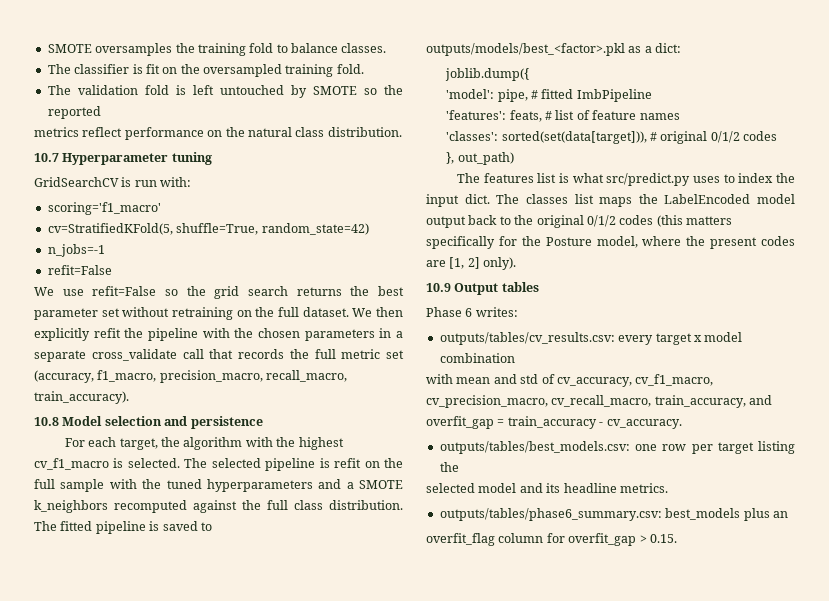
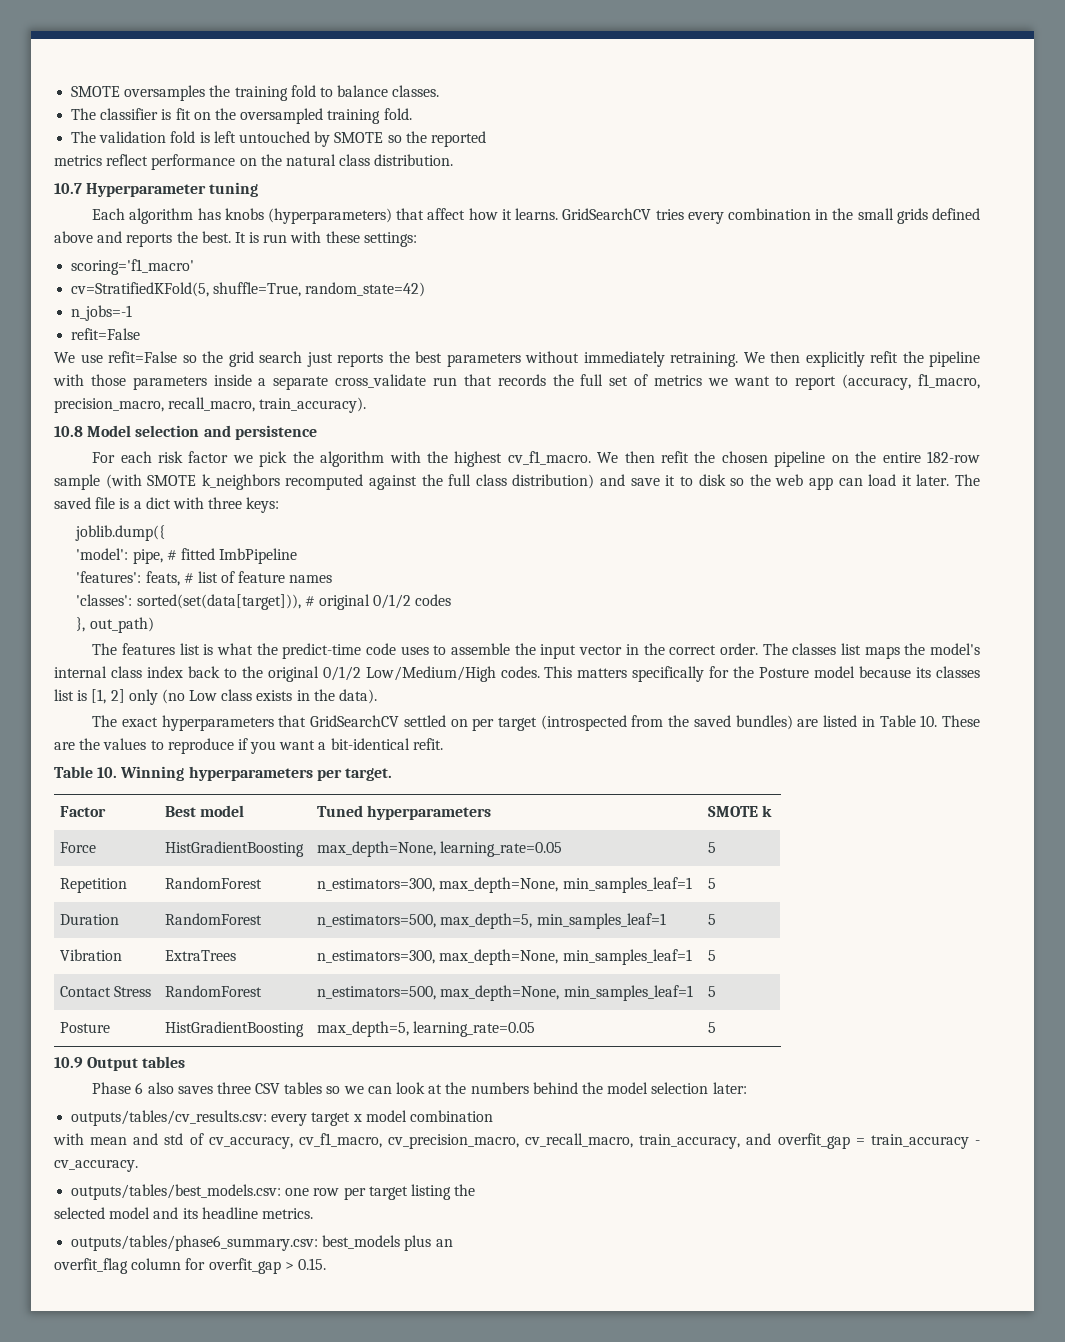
[34,177,192,187] GridSearchCV is run with: -> [92,208,981,224] [54,231,417,247] Each algorithm has knobs (hyperparameters) that affect how it learns. GridSearchCV tries every combination in the small grids defined above and reports the best. It is run with these settings:
[296,286,404,296] [34,307,349,320] returns the best parameter set without retraining on the full dataset. -> [306,351,738,367] just reports the best parameters without immediately retraining.
[234,328,392,341] the chosen parameters in -> [90,374,252,390] those parameters inside
[182,349,204,359] call -> [432,377,457,386] run
[341,349,404,359] metric set -> [609,374,837,390] set of metrics we want to report
[119,438,158,450] target, -> [158,451,288,467] risk factor we pick
[34,458,404,471] [34,479,354,492] cv_f1_macro is selected. The selected pipeline is refit on the full sample with the tuned hyperparameters and a -> [507,451,980,467] [54,474,142,490] cv_f1_macro. We then refit the chosen pipeline on the entire 182-row sample (with
[329,500,403,510] [34,521,212,534] [426,43,682,56] distribution. The fitted pipeline is saved to outputs/models/best_<factor>.pkl as a dict: -> [512,474,980,490] [54,497,280,513] distribution) and save it to disk so the web app can load it later. The saved file is a dict with three keys:
[606,173,691,186] src/predict.py -> [256,643,396,659] the predict-time code
[738,173,774,183] index -> [451,643,511,655] assemble
[464,194,490,204] dict. -> [579,643,758,655] vector in the correct order.
[664,194,795,204] [426,216,466,228] LabelEncoded model output -> [930,643,981,655] [54,666,183,678] model's internal class index
[619,215,683,227] codes (this -> [365,666,573,682] Low/Medium/High codes. This
[596,236,795,249] [426,257,517,270] model, where the present codes are [1, 2] only). -> [814,666,980,678] [54,689,378,705] [92,715,981,731] [54,738,443,754] [54,766,392,781] [60,806,107,817] [165,805,245,817] [317,805,492,820] [708,805,773,817] [60,842,97,853] [165,841,305,857] [317,841,563,857] [708,842,717,853] [60,878,128,893] [165,877,263,889] [317,877,692,893] [708,878,717,889] [60,914,120,925] [165,913,263,925] [317,913,666,929] [708,914,717,925] [60,949,123,961] [165,950,237,961] [317,949,692,965] [708,950,717,961] [60,986,152,997] [165,985,263,997] [317,985,693,1001] [708,986,717,997] [60,1022,111,1033] [165,1021,305,1037] [317,1021,536,1037] [708,1022,717,1033] model because its classes list is [1, 2] only (no Low class exists in the data). // The exact hyperparameters that GridSearchCV settled on per target (introspected from the saved bundles) are listed in Table 10. These are the values to reproduce if you want a bit-identical refit. // Table 10. Winning hyperparameters per target. // Factor | Best model | Tuned hyperparameters | SMOTE k // Force | HistGradientBoosting | max_depth=None, learning_rate=0.05 | 5 // Repetition | RandomForest | n_estimators=300, max_depth=None, min_samples_leaf=1 | 5 // Duration | RandomForest | n_estimators=500, max_depth=5, min_samples_leaf=1 | 5 // Vibration | ExtraTrees | n_estimators=300, max_depth=None, min_samples_leaf=1 | 5 // Contact Stress | RandomForest | n_estimators=500, max_depth=None, min_samples_leaf=1 | 5 // Posture | HistGradientBoosting | max_depth=5, learning_rate=0.05 | 5
[475,307,518,317] writes: -> [147,1082,747,1094] also saves three CSV tables so we can look at the numbers behind the model selection later:

